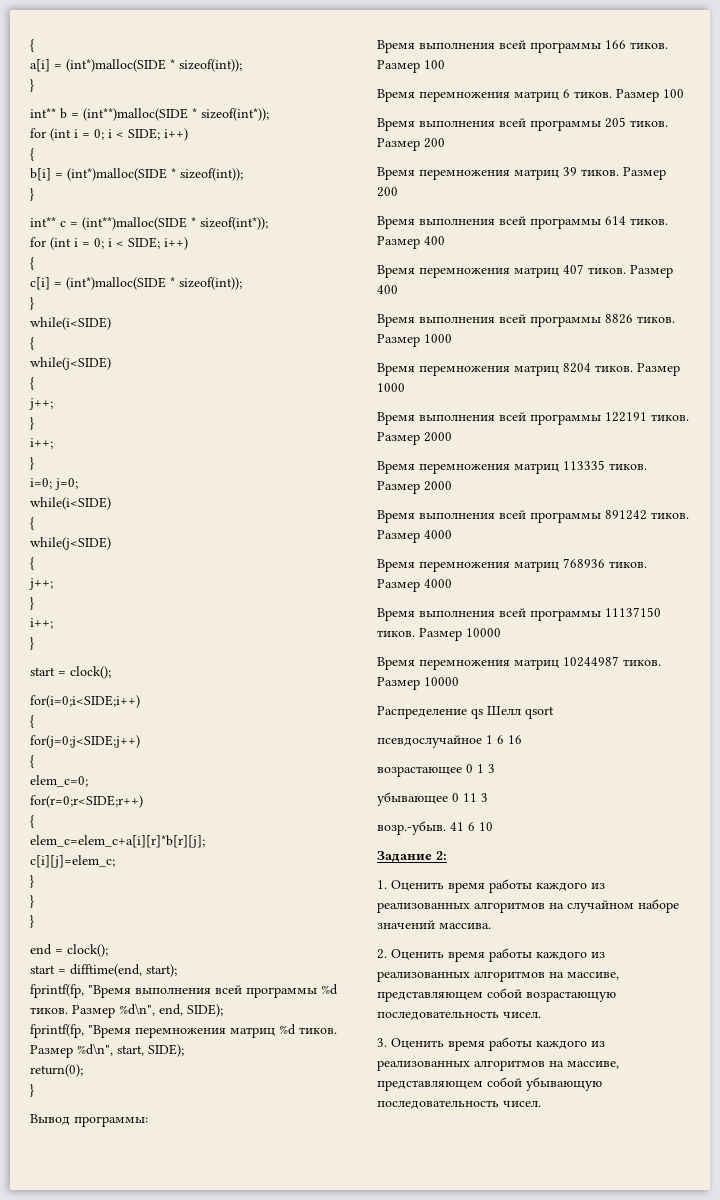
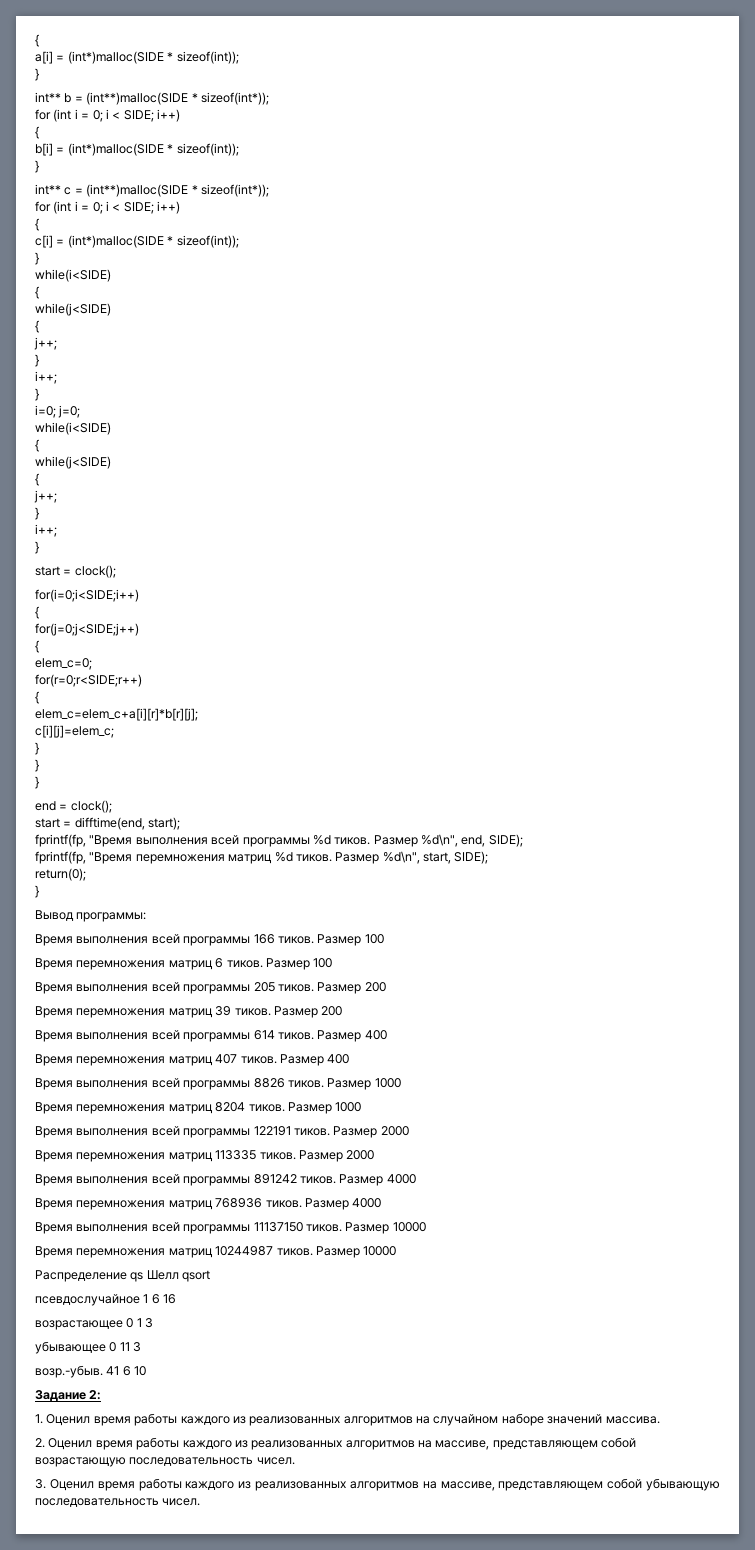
[391,880,444,891] Оценить -> [46,1414,91,1426] Оценил
[391,949,444,960] Оценить -> [48,1438,93,1450] Оценил
[391,1038,444,1049] Оценить -> [49,1479,94,1491] Оценил

